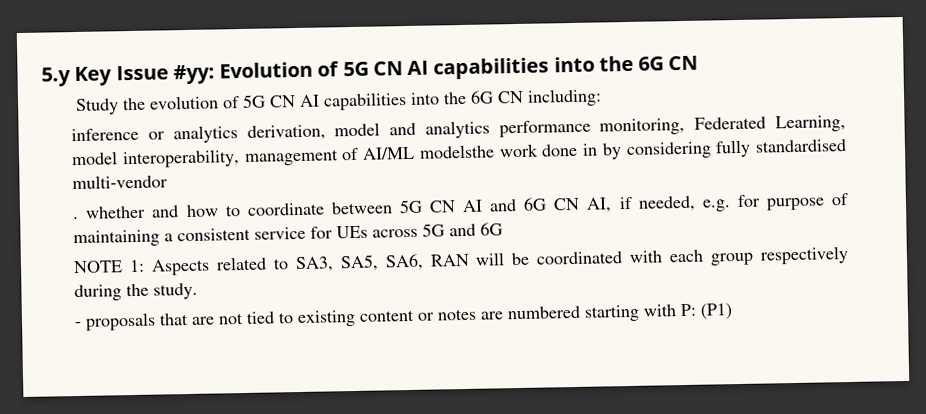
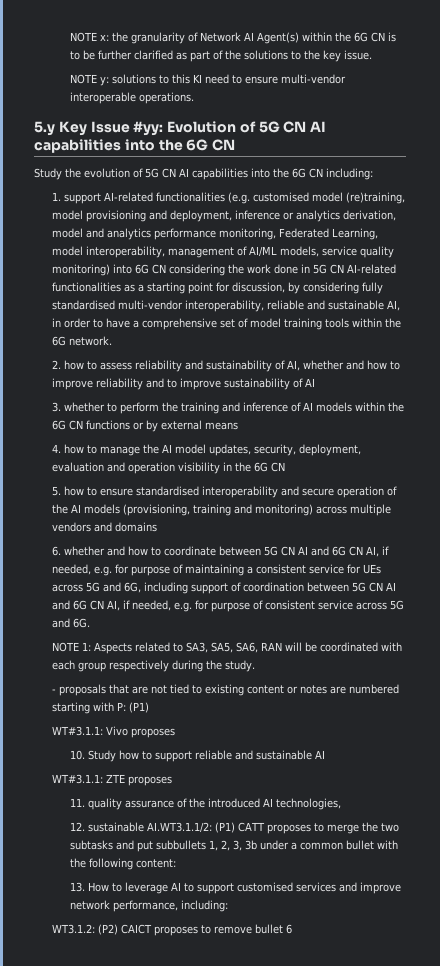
(41, 77) none -> [70,32,397,44] [70,50,373,62] [70,74,347,86] [70,92,195,104] NOTE x: the granularity of Network AI Agent(s) within the 6G CN is to be further clarified as part of the solutions to the key issue. // NOTE y: solutions to this KI need to ensure multi-vendor interoperable operations. //
(603, 97) none -> [52,192,406,204] [52,210,233,222] 1. support AI-related functionalities (e.g. customised model (re)training, model provisioning and deployment,
[418,143,599,159] modelsthe work done in -> [280,246,395,258] [52,264,397,276] [52,282,286,294] models, service quality monitoring) into 6G CN considering the work done in 5G CN AI-related functionalities as a starting point for discussion,
[73,216,80,220] // . -> [185,300,401,312] [52,318,402,330] [52,336,113,346] [52,360,401,372] [52,378,316,390] [52,402,405,414] [52,420,239,432] [52,444,362,456] [52,462,286,474] [52,486,398,498] [52,504,392,516] [52,522,158,532] [52,546,62,556] interoperability, reliable and sustainable AI, in order to have a comprehensive set of model training tools within the 6G network. // 2. how to assess reliability and sustainability of AI, whether and how to improve reliability and to improve sustainability of AI // 3. whether to perform the training and inference of AI models within the 6G CN functions or by external means // 4. how to manage the AI model updates, security, deployment, evaluation and operation visibility in the 6G CN // 5. how to ensure standardised interoperability and secure operation of the AI models (provisioning, training and monitoring) across multiple vendors and domains // 6.
[480,222,504,236] 6G -> [124,582,397,594] [52,600,405,612] [52,618,91,628] 6G, including support of coordination between 5G CN AI and 6G CN AI, if needed, e.g. for purpose of consistent service across 5G and 6G.
(734, 311) none -> [52,726,176,738] [70,750,326,762] [52,774,173,786] [70,798,342,810] [70,822,400,834] [70,840,399,852] [70,858,177,870] [70,882,402,894] [70,900,229,912] [52,924,293,936] // WT#3.1.1: Vivo proposes // 10. Study how to support reliable and sustainable AI // WT#3.1.1: ZTE proposes // 11. quality assurance of the introduced AI technologies, // 12. sustainable AI.WT3.1.1/2: (P1) CATT proposes to merge the two subtasks and put subbullets 1, 2, 3, 3b under a common bullet with the following content: // 13. How to leverage AI to support customised services and improve network performance, including: // WT3.1.2: (P2) CAICT proposes to remove bullet 6

